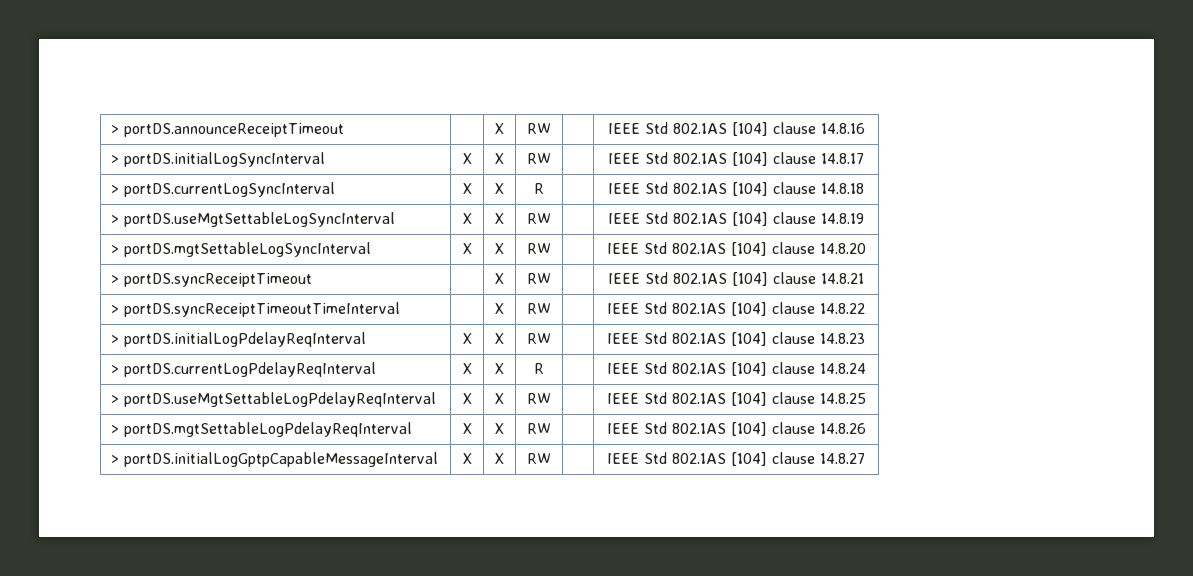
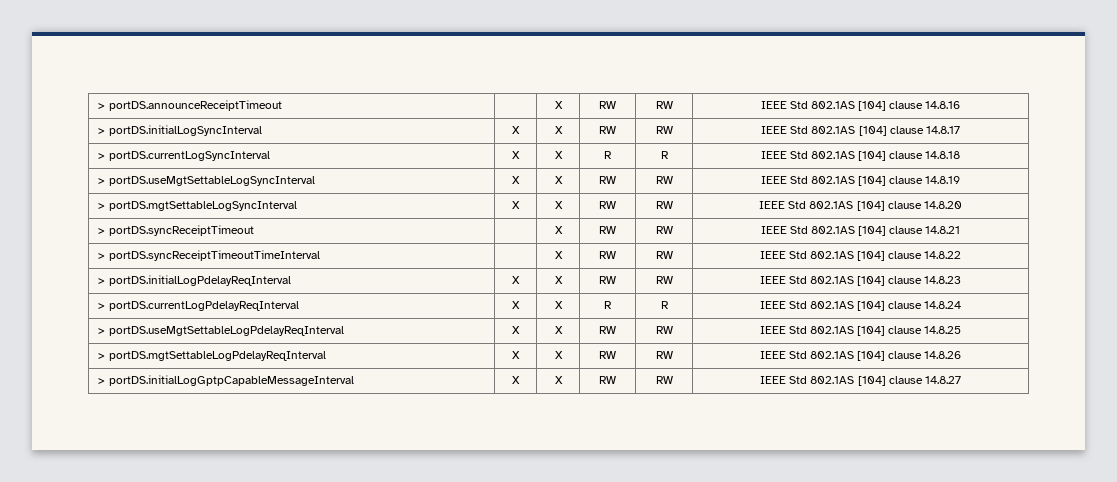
(551, 128) none -> [655,101,673,109] RW
(551, 158) none -> [655,126,673,134] RW
(544, 188) none -> [660,151,669,159] R
(551, 218) none -> [655,176,673,184] RW
(551, 248) none -> [655,201,673,209] RW
(551, 278) none -> [655,226,673,234] RW
(551, 308) none -> [655,251,673,259] RW
(551, 338) none -> [655,276,673,284] RW
(544, 368) none -> [660,301,669,309] R
(551, 398) none -> [655,326,673,334] RW
(551, 428) none -> [655,351,673,359] RW
(551, 458) none -> [655,376,673,384] RW

